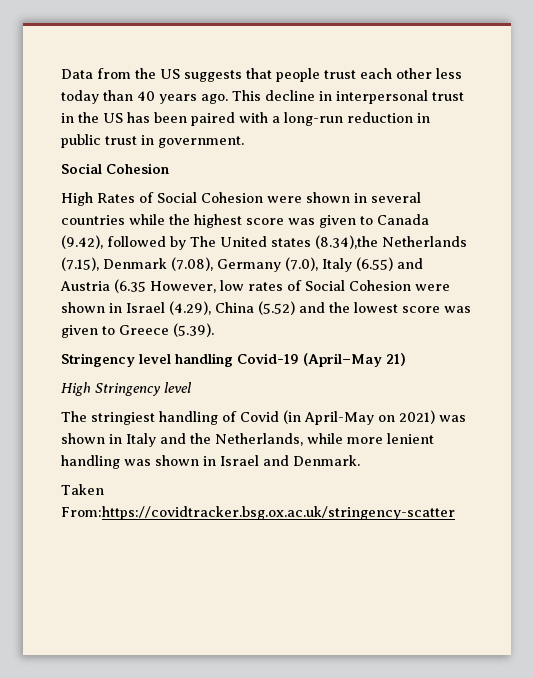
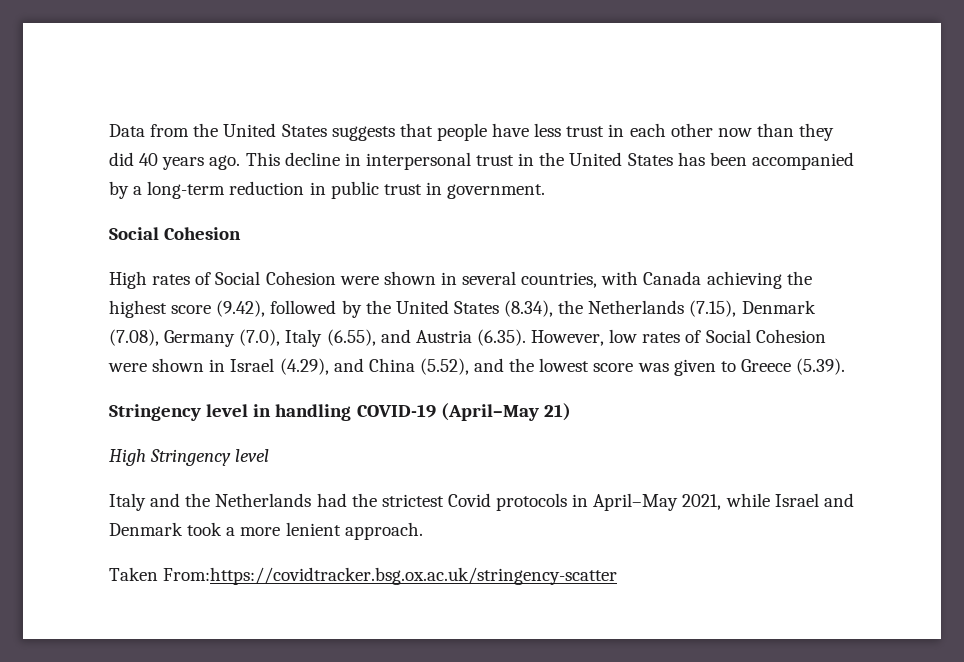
[160,69,180,79] US -> [223,123,327,137] United States
[324,68,462,79] [61,90,133,104] trust each other less today than -> [492,123,835,141] [109,152,134,166] have less trust in each other now than they did
[103,112,343,126] US has been paired with a long-run -> [569,152,854,170] [109,181,226,199] United States has been accompanied by a long-term
[97,193,135,203] Rates -> [152,274,191,285] rates
[61,214,429,228] [61,235,378,250] countries while the highest score was given to Canada (9.42), followed by The United states (8.34),the -> [521,271,812,289] [109,300,584,318] countries, with Canada achieving the highest score (9.42), followed by the United States (8.34), the
[356,257,393,271] (6.55) -> [326,329,376,346] (6.55),
[114,279,146,293] (6.35 -> [476,329,526,346] (6.35).
[215,301,295,315] China (5.52) -> [333,358,469,375] and China (5.52),
[175,353,299,367] handling Covid-19 -> [253,404,436,421] in handling COVID-19
[61,410,466,425] [61,433,434,447] [61,455,360,469] The stringiest handling of Covid (in April-May on 2021) was shown in Italy and the Netherlands, while more lenient handling was shown in Israel and Denmark. -> [109,493,854,511] [109,522,423,540] Italy and the Netherlands had the strictest Covid protocols in April–May 2021, while Israel and Denmark took a more lenient approach.

